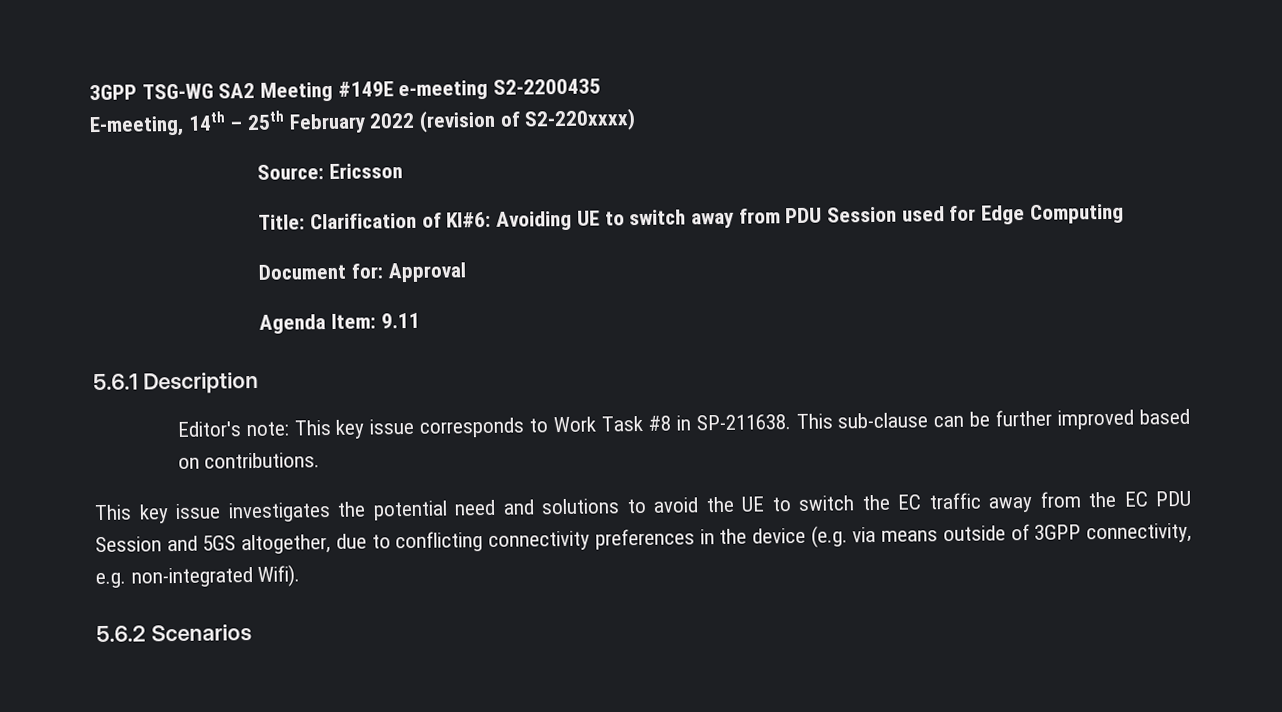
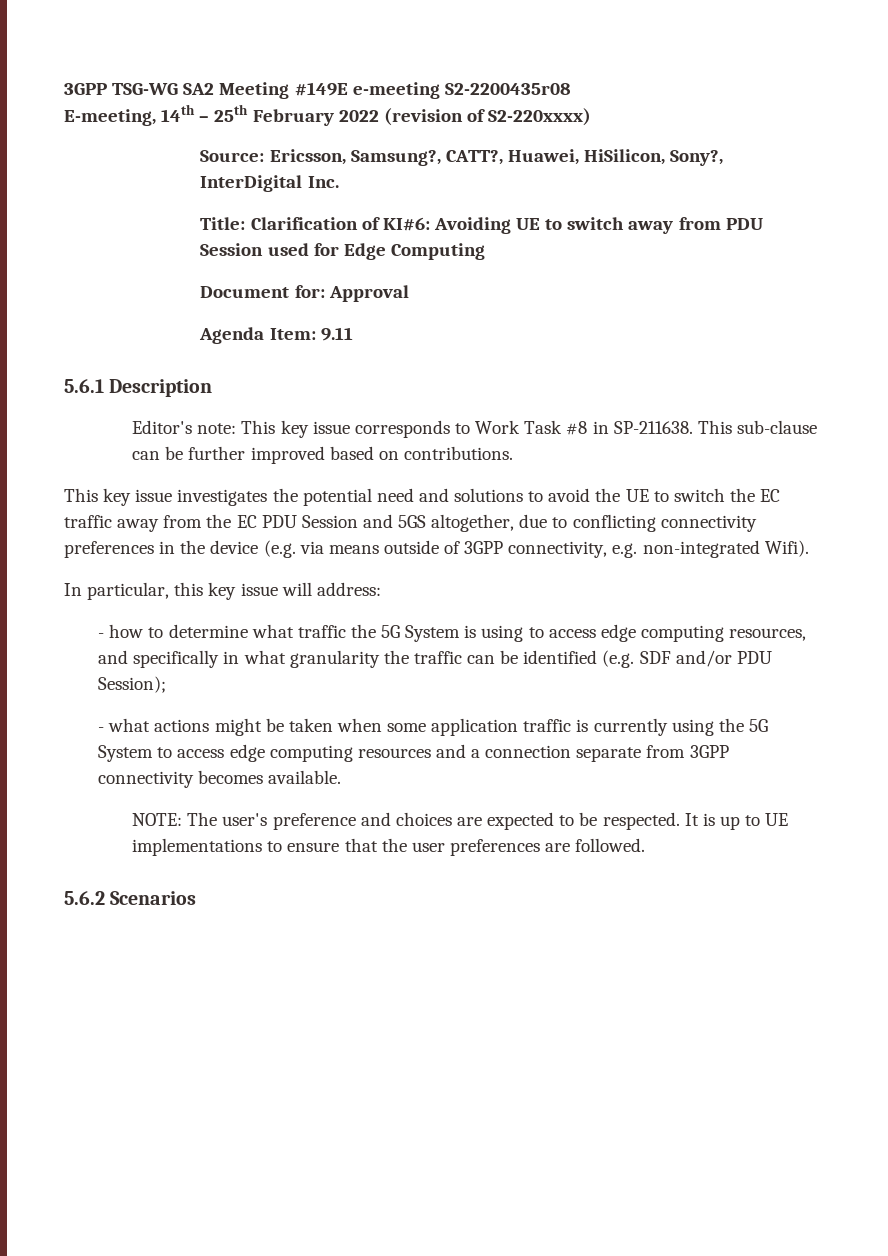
[493,78,602,95] S2-2200435 -> [444,83,571,95] S2-2200435r08
[329,163,404,180] Ericsson -> [269,149,724,166] [200,175,339,192] Ericsson, Samsung?, CATT?, Huawei, HiSilicon, Sony?, InterDigital Inc.
(301, 575) none -> [64,582,381,600] [98,624,807,642] [98,650,772,668] [98,676,167,693] [98,718,768,736] [98,744,729,762] [98,770,342,788] [132,812,789,830] [132,838,646,856] // In particular, this key issue will address: // - how to determine what traffic the 5G System is using to access edge computing resources, and specifically in what granularity the traffic can be identified (e.g. SDF and/or PDU Session); // - what actions might be taken when some application traffic is currently using the 5G System to access edge computing resources and a connection separate from 3GPP connectivity becomes available. // NOTE: The user's preference and choices are expected to be respected. It is up to UE implementations to ensure that the user preferences are followed.

